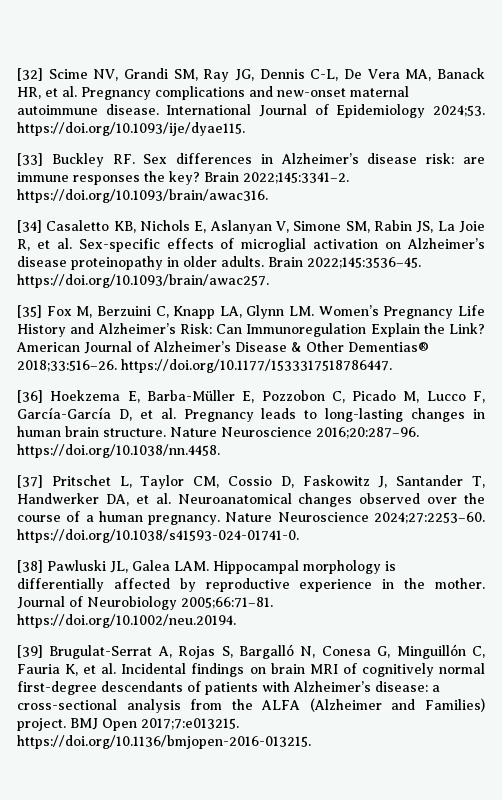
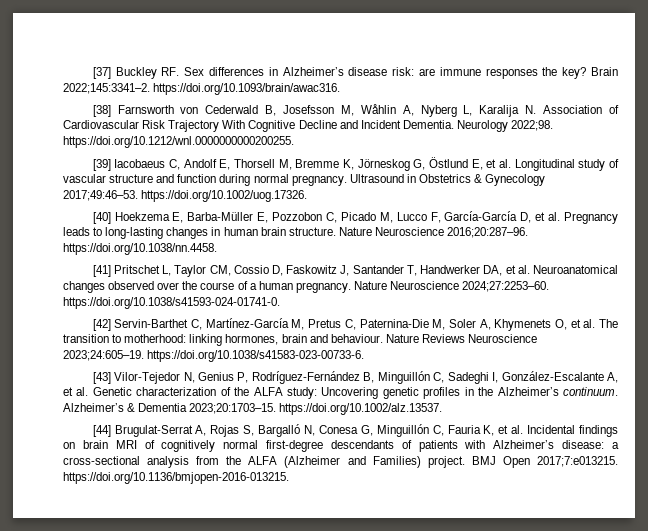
[17,68,486,82] [17,86,409,100] [17,104,486,118] [17,122,245,136] [17,153,43,166] [32] Scime NV, Grandi SM, Ray JG, Dennis C-L, De Vera MA, Banack HR, et al. Pregnancy complications and new-onset maternal autoimmune disease. International Journal of Epidemiology 2024;53. https://doi.org/10.1093/ije/dyae115. // [33] -> [92,67,111,79] [37]
[17,220,485,234] [17,238,486,252] [17,256,421,270] [17,274,269,288] [17,305,485,319] [17,323,485,337] [16,341,429,354] [17,359,392,373] [17,390,43,403] [34] Casaletto KB, Nichols E, Aslanyan V, Simone SM, Rabin JS, La Joie R, et al. Sex-specific effects of microglial activation on Alzheimer’s disease proteinopathy in older adults. Brain 2022;145:3536–45. https://doi.org/10.1093/brain/awac257. // [35] Fox M, Berzuini C, Knapp LA, Glynn LM. Women’s Pregnancy Life History and Alzheimer’s Risk: Can Immunoregulation Explain the Link? American Journal of Alzheimer’s Disease & Other Dementias® 2018;33:516–26. https://doi.org/10.1177/1533317518786447. // [36] -> [92,104,620,117] [63,120,554,132] [63,136,294,148] [92,157,619,171] [63,174,546,186] [63,190,308,202] [92,212,111,224] [38] Farnsworth von Cederwald B, Josefsson M, Wåhlin A, Nyberg L, Karalija N. Association of Cardiovascular Risk Trajectory With Cognitive Decline and Incident Dementia. Neurology 2022;98. https://doi.org/10.1212/wnl.0000000000200255. // [39] Iacobaeus C, Andolf E, Thorsell M, Bremme K, Jörneskog G, Östlund E, et al. Longitudinal study of vascular structure and function during normal pregnancy. Ultrasound in Obstetrics & Gynecology 2017;49:46–53. https://doi.org/10.1002/uog.17326. // [40]
[17,475,43,488] [37] -> [92,265,111,277] [41]
[17,560,396,574] [17,578,485,592] [17,596,273,610] [17,614,236,628] [17,645,43,658] [38] Pawluski JL, Galea LAM. Hippocampal morphology is differentially affected by reproductive experience in the mother. Journal of Neurobiology 2005;66:71–81. https://doi.org/10.1002/neu.20194. // [39] -> [92,318,619,331] [63,334,538,346] [63,350,365,362] [92,371,619,384] [63,387,618,399] [63,403,443,415] [92,425,111,437] [42] Servin-Barthet C, Martínez-García M, Pretus C, Paternina-Die M, Soler A, Khymenets O, et al. The transition to motherhood: linking hormones, brain and behaviour. Nature Reviews Neuroscience 2023;24:605–19. https://doi.org/10.1038/s41583-023-00733-6. // [43] Vilor-Tejedor N, Genius P, Rodríguez-Fernández B, Minguillón C, Sadeghi I, González-Escalante A, et al. Genetic characterization of the ALFA study: Uncovering genetic profiles in the Alzheimer’s continuum. Alzheimer’s & Dementia 2023;20:1703–15. https://doi.org/10.1002/alz.13537. // [44]

